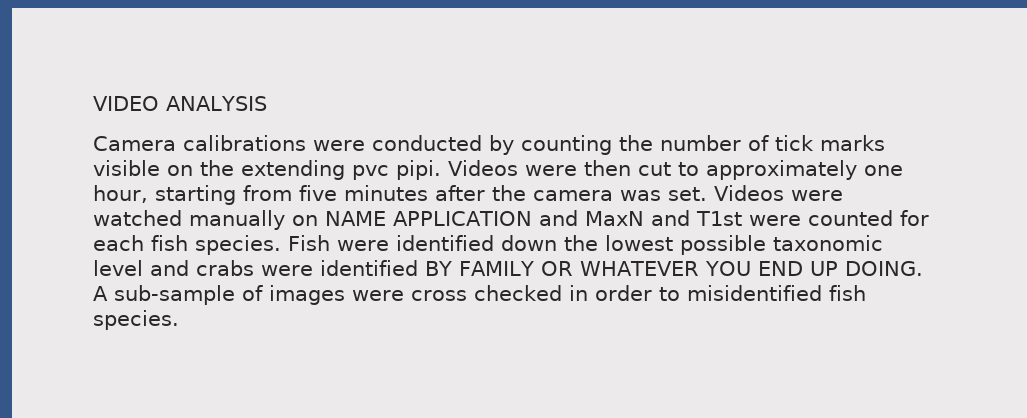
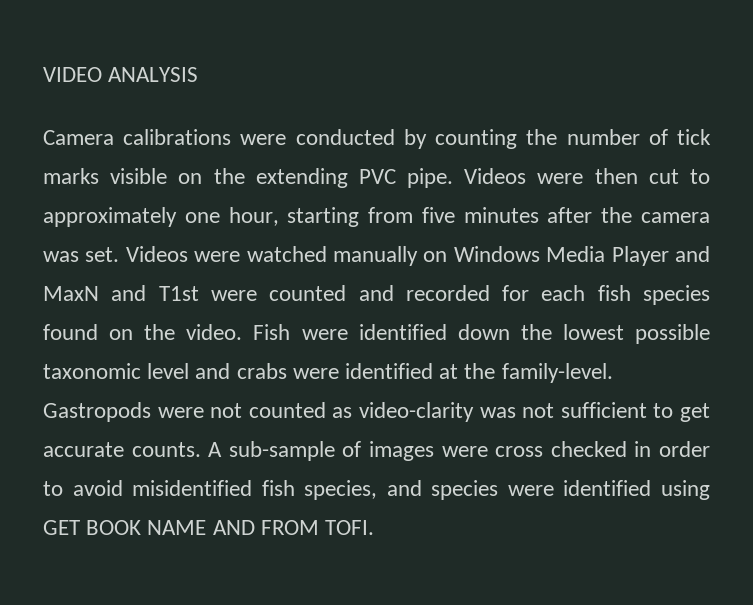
[352,160,441,180] pvc pipi. -> [358,168,454,188] PVC pipe.
[325,211,532,226] NAME APPLICATION -> [453,246,669,266] Windows Media Player
(893, 218) none -> [358,285,490,301] and recorded
[195,235,281,255] species. -> [643,285,710,305] [43,324,243,340] species found on the video.
[425,261,923,276] BY FAMILY OR WHATEVER YOU END UP DOING. -> [439,363,613,383] [43,402,711,422] [43,442,201,457] at the family-level. Gastropods were not counted as video-clarity was not sufficient to get accurate counts.
(680, 294) none -> [72,480,123,496] avoid
[93,310,179,330] species. -> [304,480,710,500] [43,520,375,535] species, and species were identified using GET BOOK NAME AND FROM TOFI.

